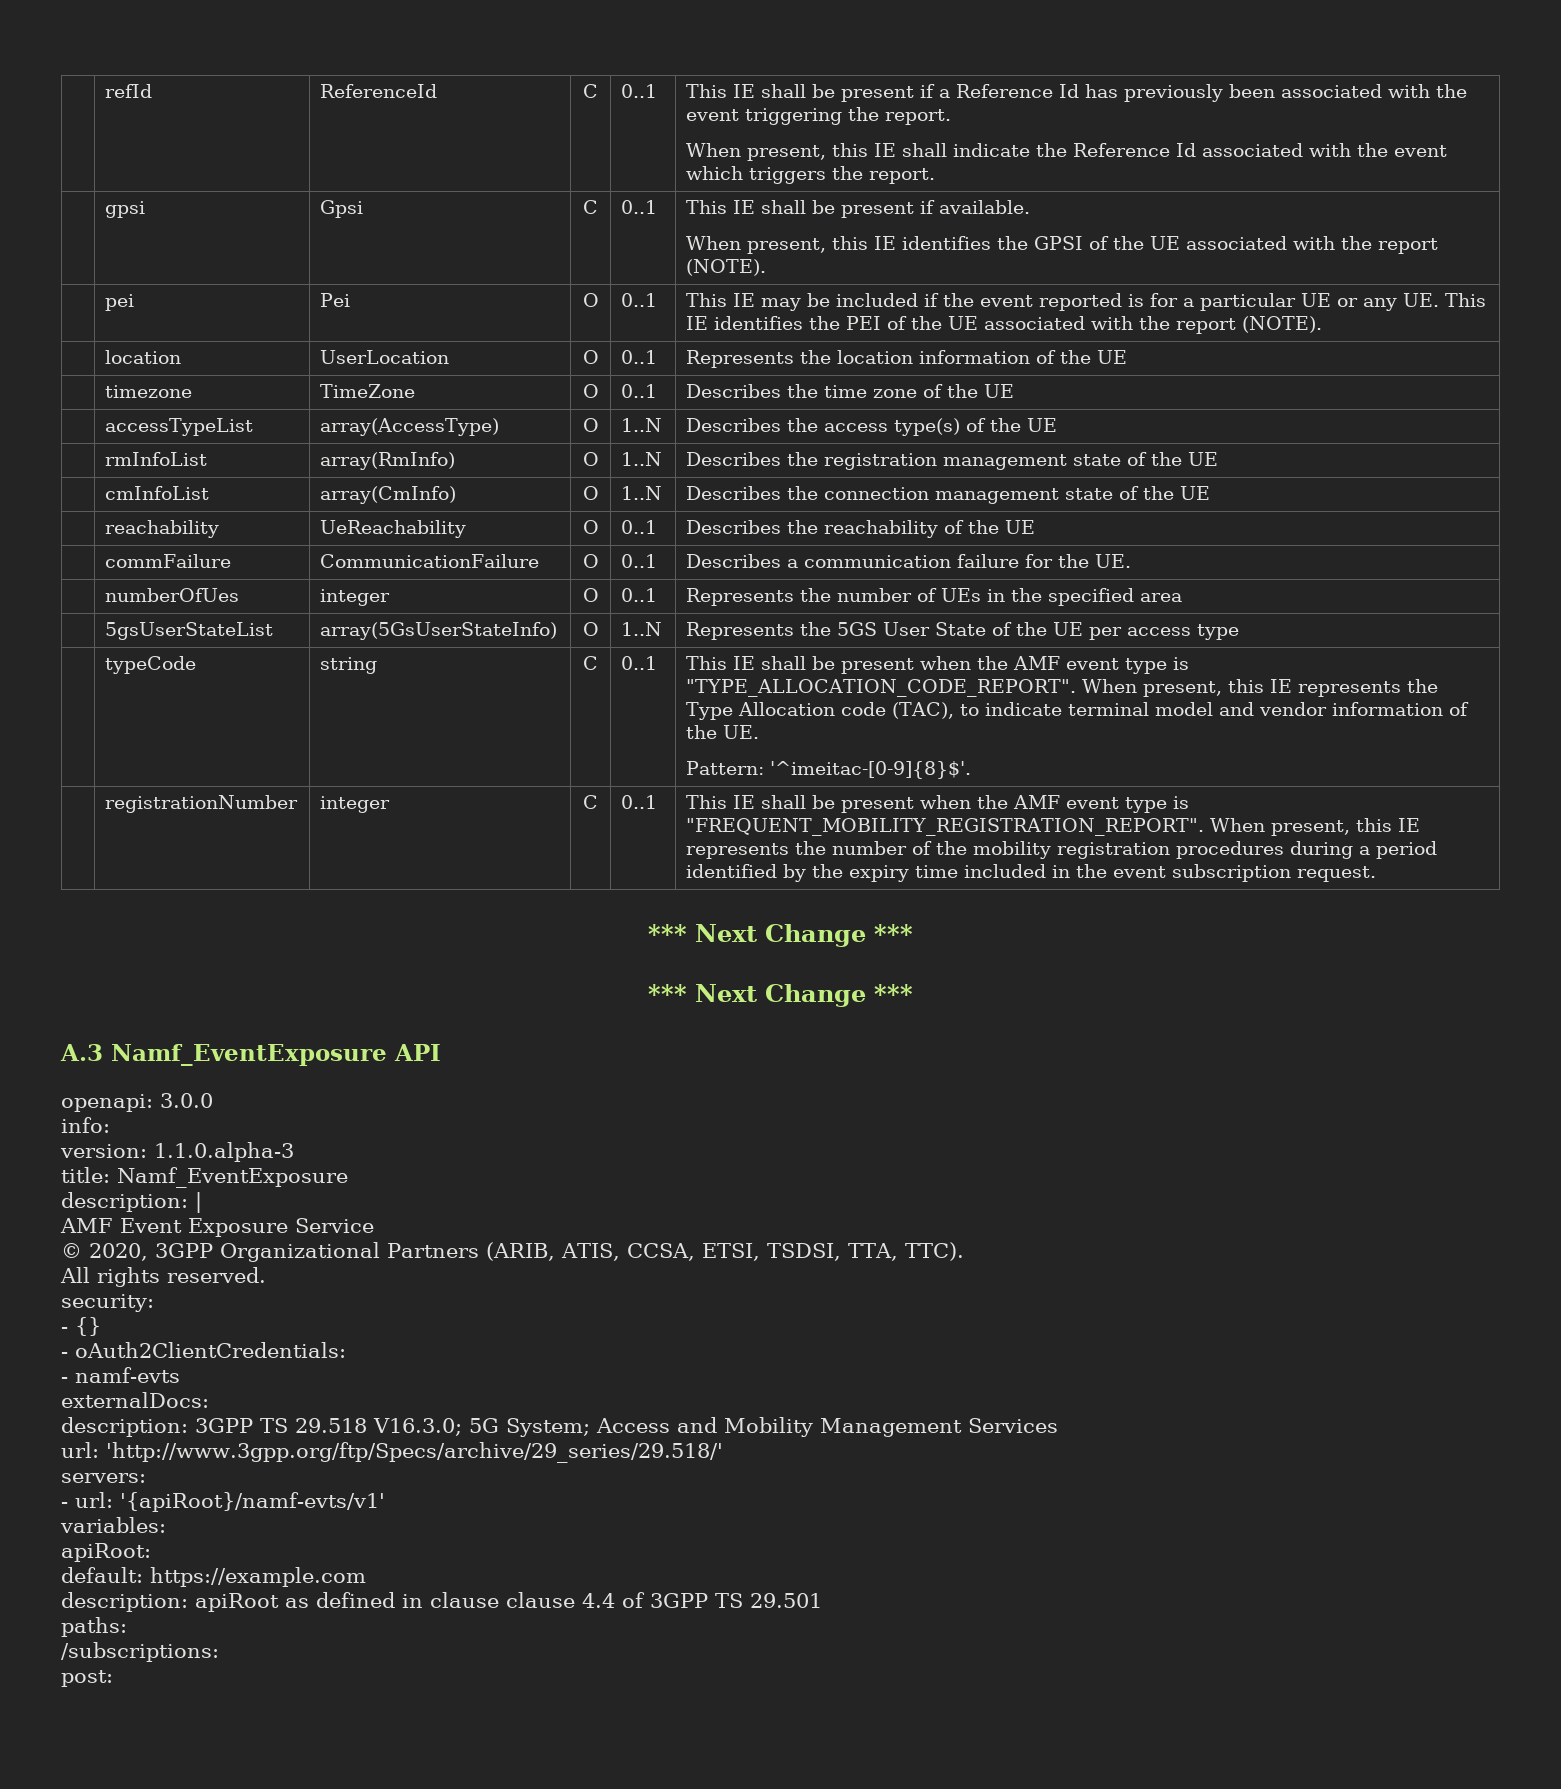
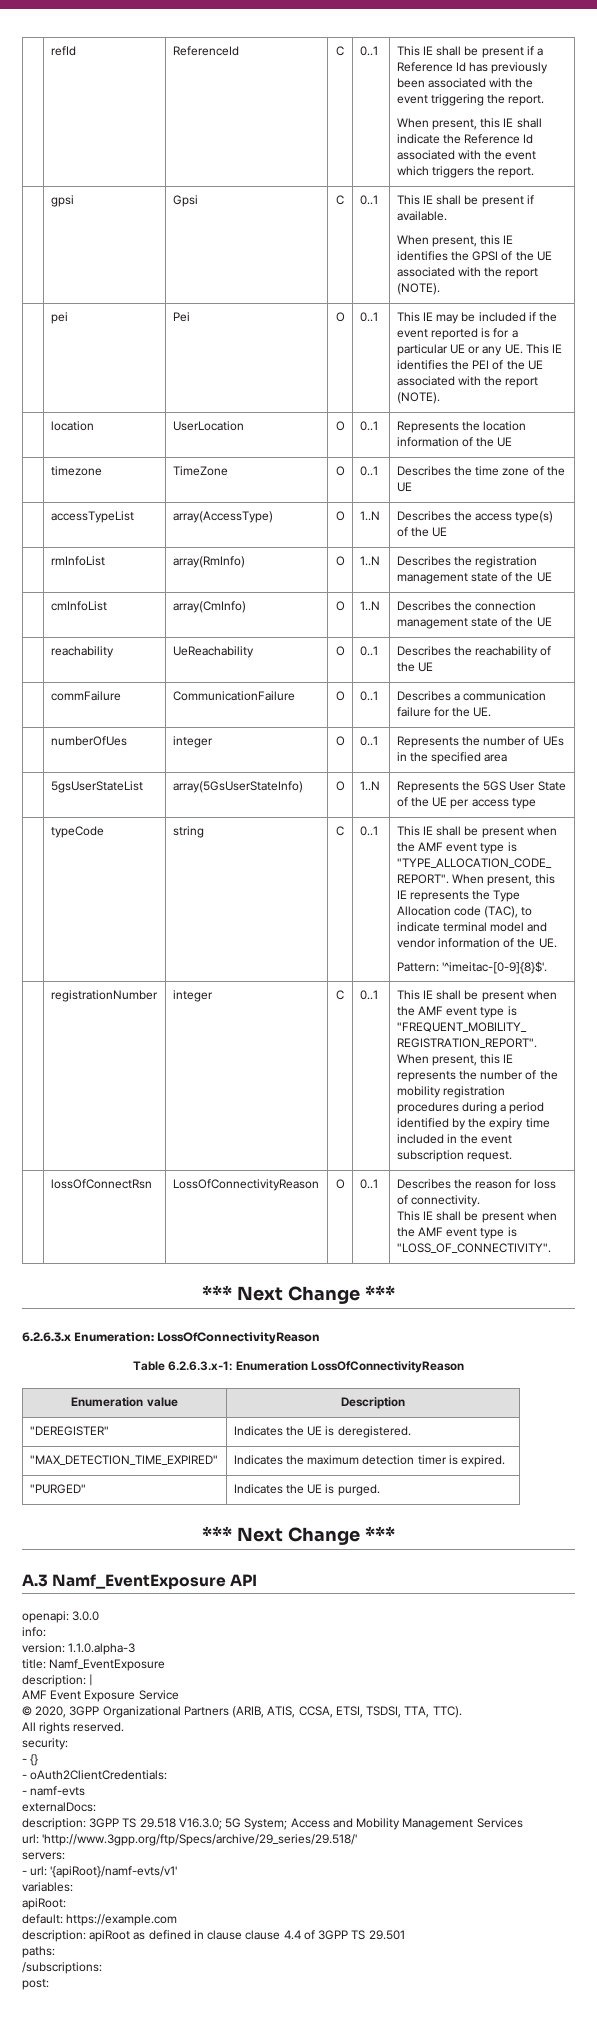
[648,924,913,947] // *** Next Change *** -> [50,1179,152,1189] [172,1179,319,1191] [335,1179,345,1189] [359,1179,378,1189] [396,1179,556,1189] [396,1195,480,1207] [396,1211,557,1223] [396,1227,517,1239] [396,1243,551,1253] [202,1285,395,1304] [22,1332,321,1344] [133,1361,464,1373] [71,1397,178,1407] [341,1397,405,1409] [29,1426,109,1436] [233,1426,411,1438] [29,1455,218,1465] [233,1455,506,1467] [29,1484,86,1494] [233,1484,380,1496] // | lossOfConnectRsn | LossOfConnectivityReason | O | 0..1 | Describes the reason for loss of connectivity. // This IE shall be present when the AMF event type is "LOSS_OF_CONNECTIVITY". // *** Next Change *** // 6.2.6.3.x Enumeration: LossOfConnectivityReason // Table 6.2.6.3.x-1: Enumeration LossOfConnectivityReason // Enumeration value | Description // "DEREGISTER" | Indicates the UE is deregistered. // "MAX_DETECTION_TIME_EXPIRED" | Indicates the maximum detection timer is expired. // "PURGED" | Indicates the UE is purged.

